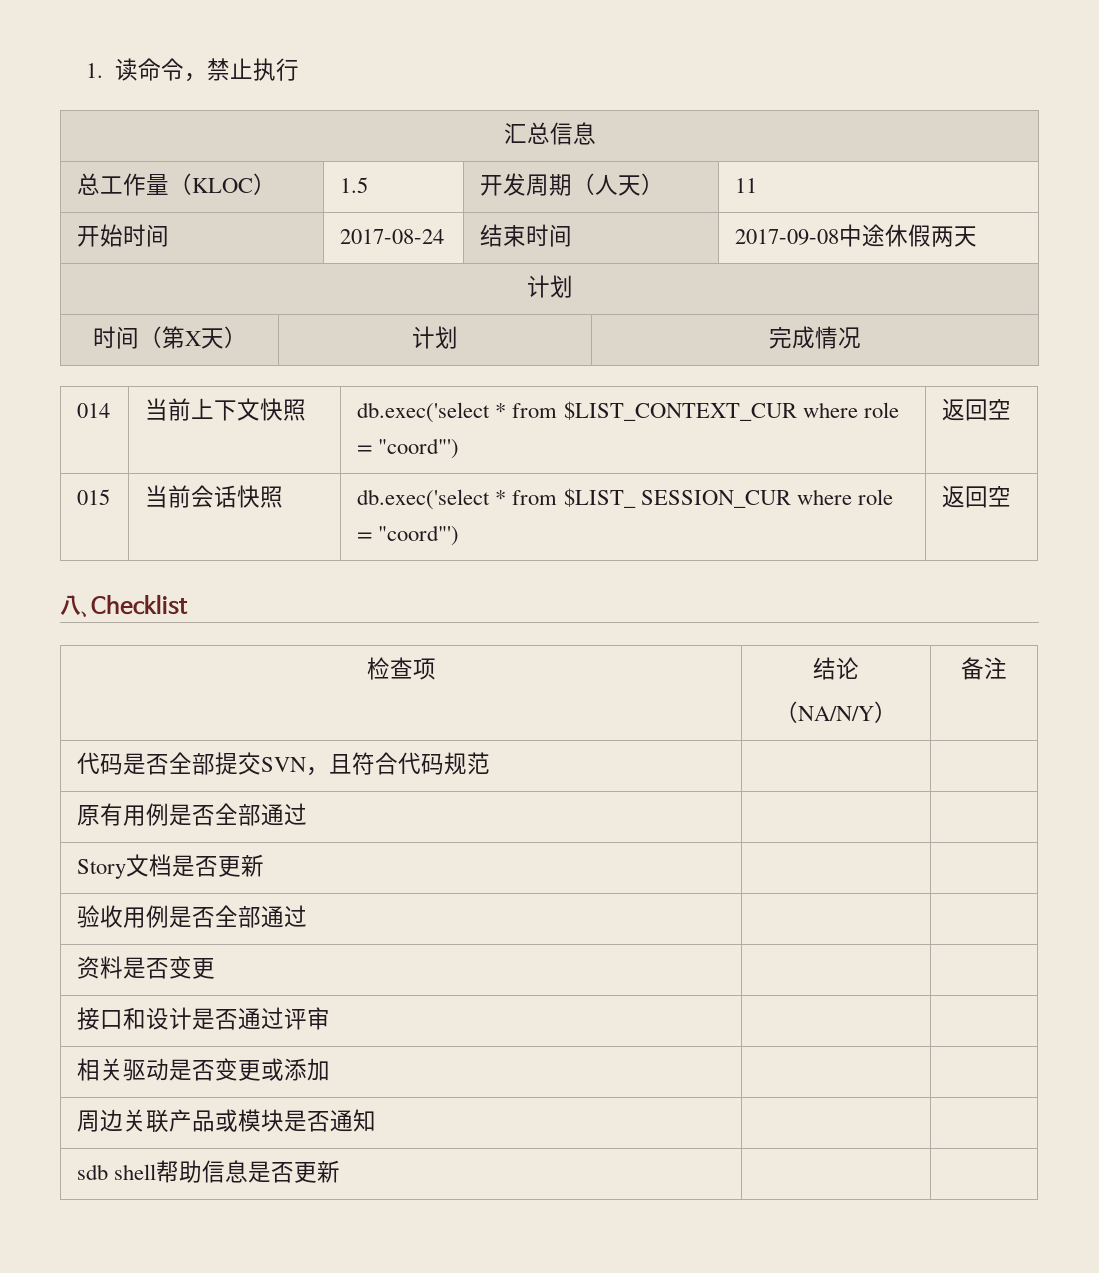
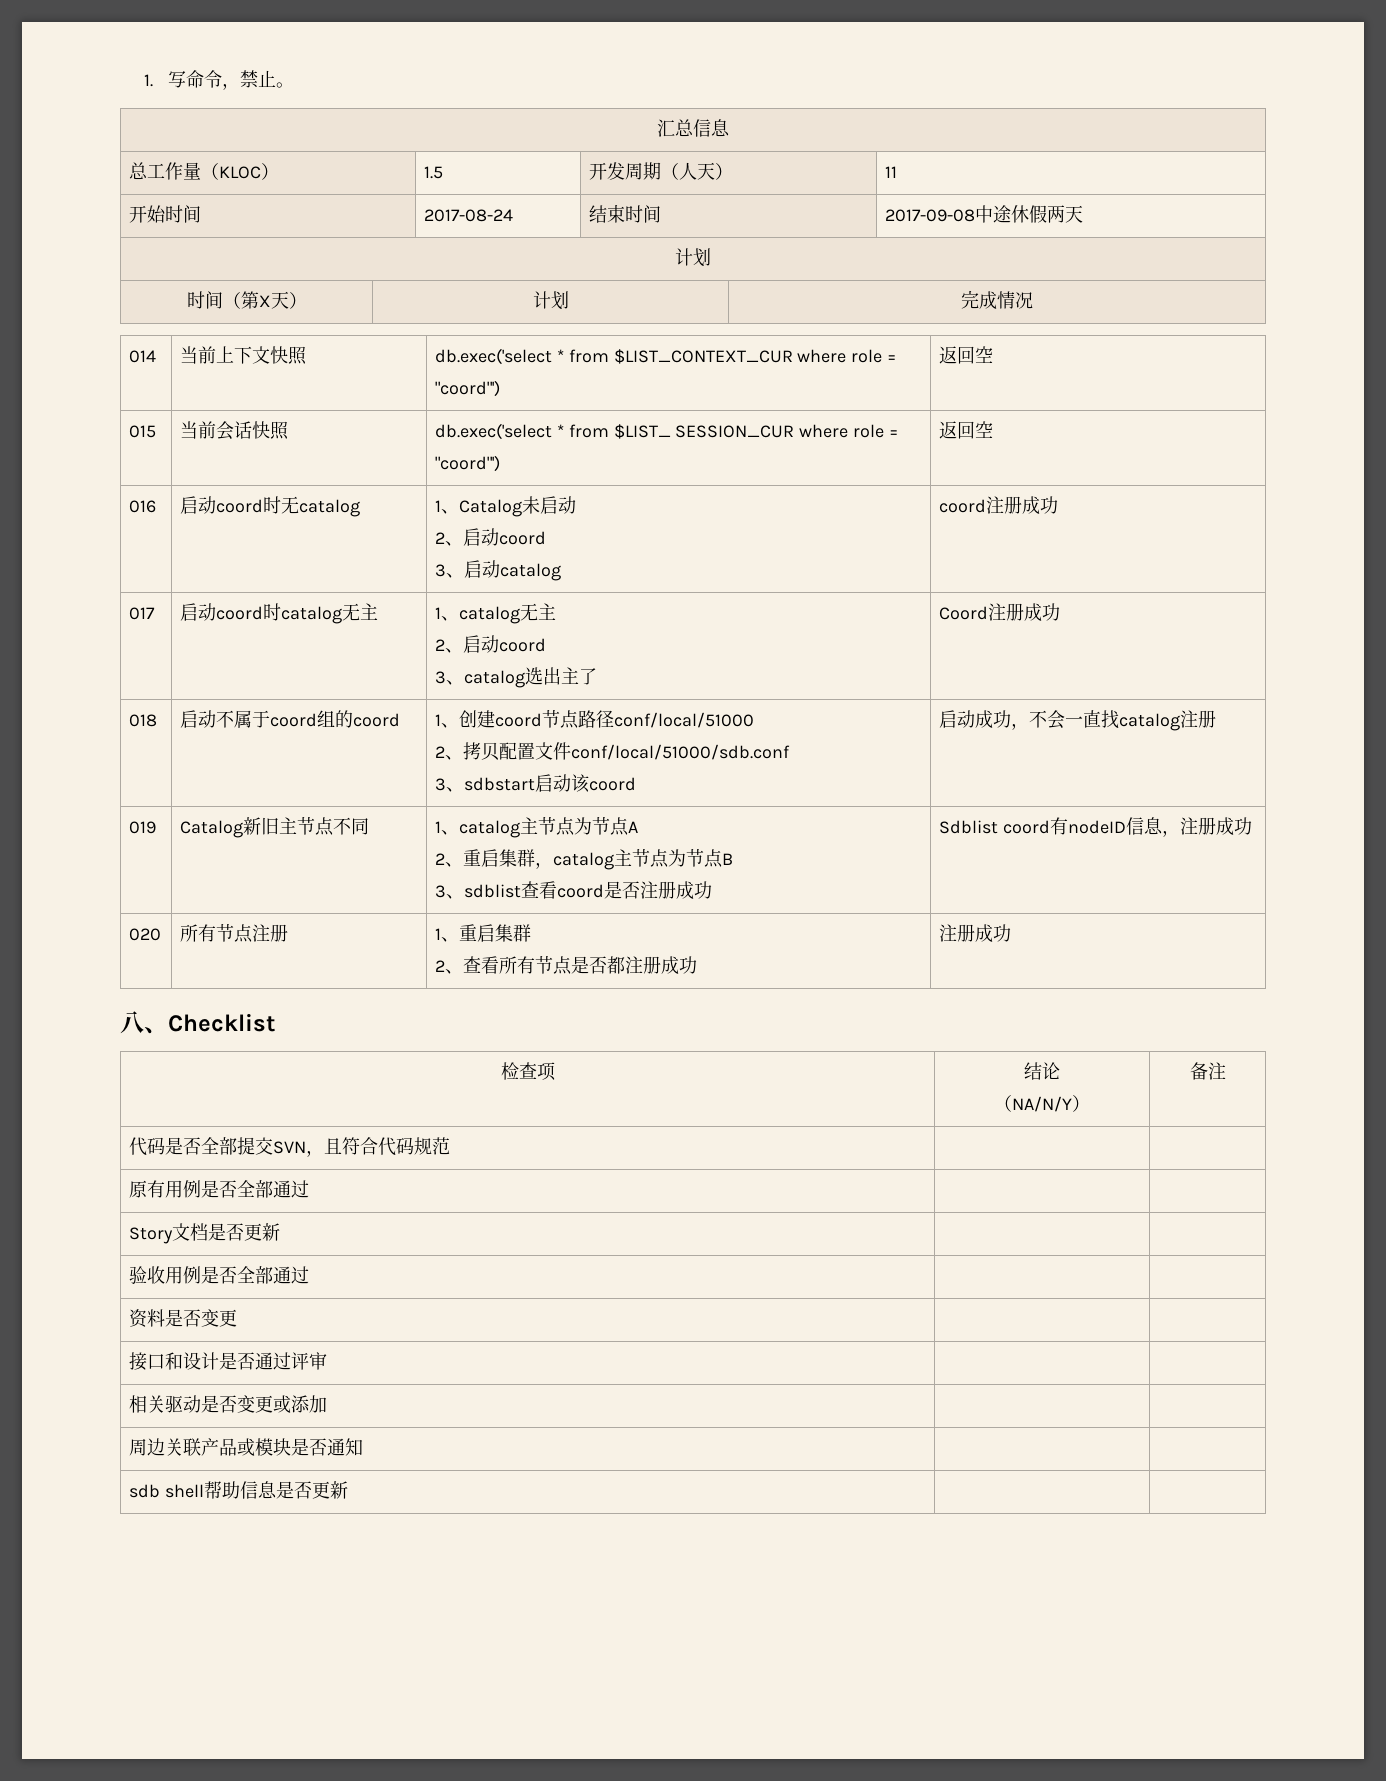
[114,58,138,81] 读 -> [167,71,186,88] 写
[252,58,299,81] 执行 -> [275,82,294,88] 。
(1012, 496) none -> [129,500,157,513] [180,496,361,517] [435,496,577,517] [435,528,547,546] [435,560,562,581] [939,496,1059,514] [129,607,156,620] [180,603,379,624] [435,603,557,624] [435,635,547,653] [435,667,598,688] [939,603,1061,621] [129,714,158,727] [180,710,401,728] [435,710,755,729] [435,742,791,761] [435,774,637,793] [939,710,1217,731] [129,821,157,834] [180,817,370,838] [435,817,639,838] [435,849,734,870] [435,881,713,899] [939,817,1252,837] [129,928,162,941] [180,924,289,943] [435,924,532,942] [435,956,698,975] [939,924,1012,942] // 016 | 启动coord时无catalog | 1、Catalog未启动 // 2、启动coord // 3、启动catalog | coord注册成功 // 017 | 启动coord时catalog无主 | 1、catalog无主 // 2、启动coord // 3、catalog选出主了 | Coord注册成功 // 018 | 启动不属于coord组的coord | 1、创建coord节点路径conf/local/51000 // 2、拷贝配置文件conf/local/51000/sdb.conf // 3、sdbstart启动该coord | 启动成功，不会一直找catalog注册 // 019 | Catalog新旧主节点不同 | 1、catalog主节点为节点A // 2、重启集群，catalog主节点为节点B // 3、sdblist查看coord是否注册成功 | Sdblist coord有nodeID信息，注册成功 // 020 | 所有节点注册 | 1、重启集群 // 2、查看所有节点是否都注册成功 | 注册成功

